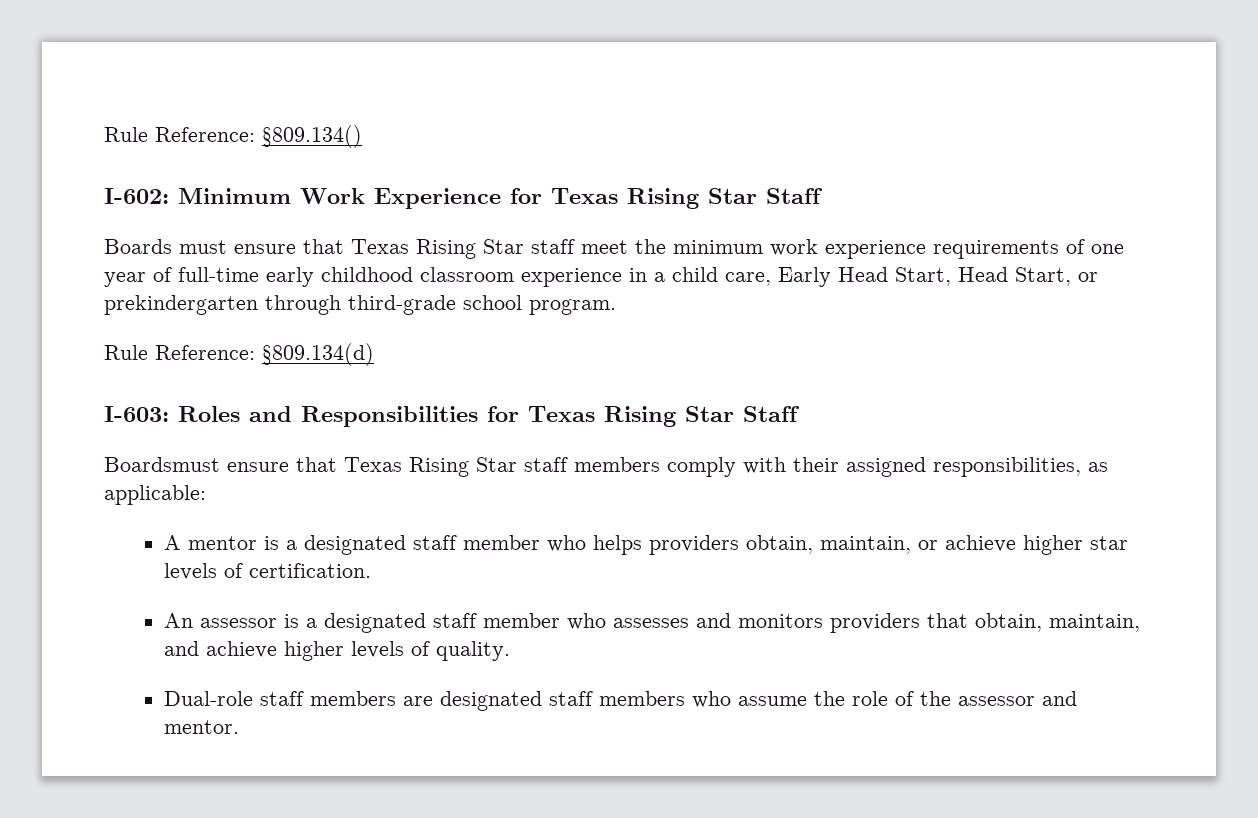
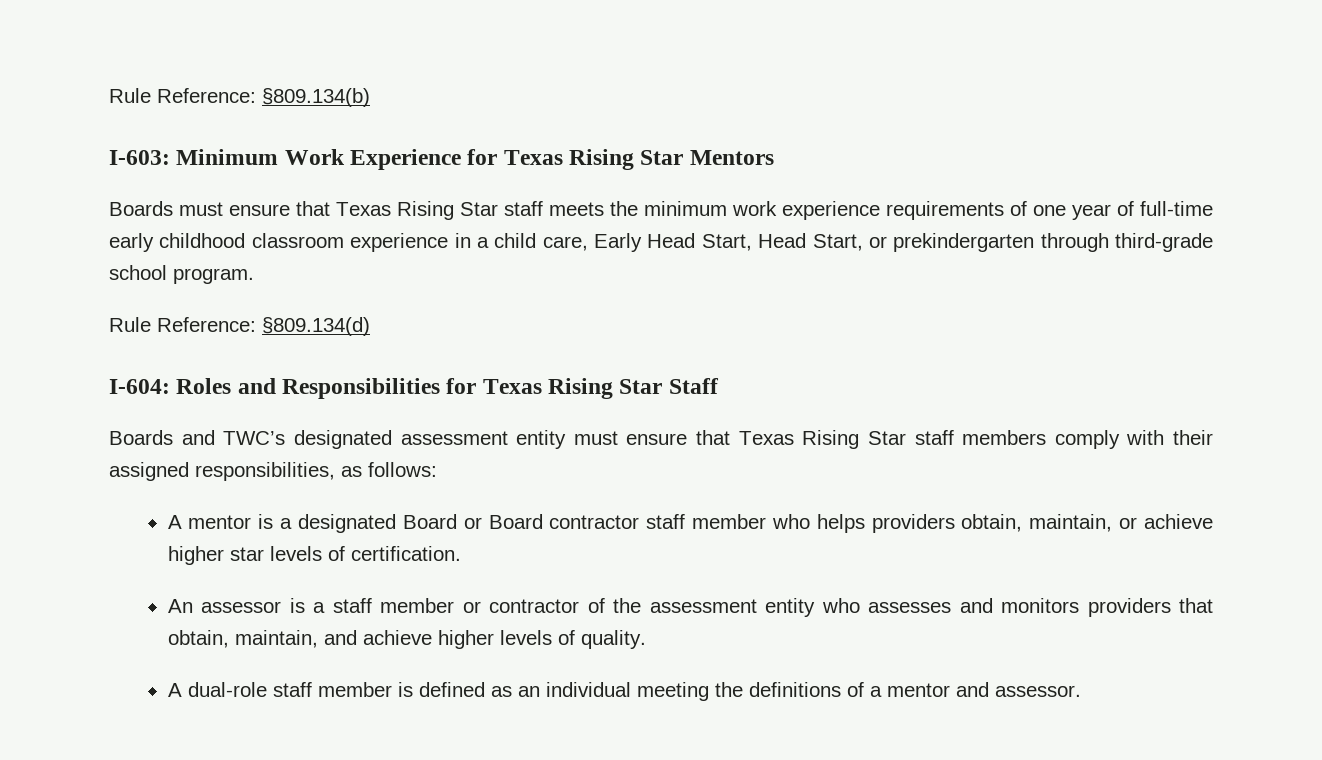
[104,125,362,148] [104,188,169,204] Rule Reference: §809.134() // I-602: -> [109,88,370,107] [109,150,170,165] Rule Reference: §809.134(b) // I-603:
[766,188,823,204] Staff -> [689,150,774,165] Mentors
[581,240,628,254] meet -> [549,202,604,216] meets
[104,406,169,422] I-603: -> [109,379,170,394] I-604:
[104,457,220,472] Boardsmust -> [109,430,618,449] Boards and TWC’s designated assessment entity must
[104,485,206,505] applicable: -> [368,462,437,477] follows:
(407, 545) none -> [402,514,640,529] Board or Board contractor
[324,613,561,633] designated staff member -> [332,598,816,617] staff member or contractor of the assessment entity
[164,691,1078,711] [164,720,240,734] Dual-role staff members are designated staff members who assume the role of the assessor and mentor. -> [167,682,1081,701] A dual-role staff member is defined as an individual meeting the definitions of a mentor and assessor.

